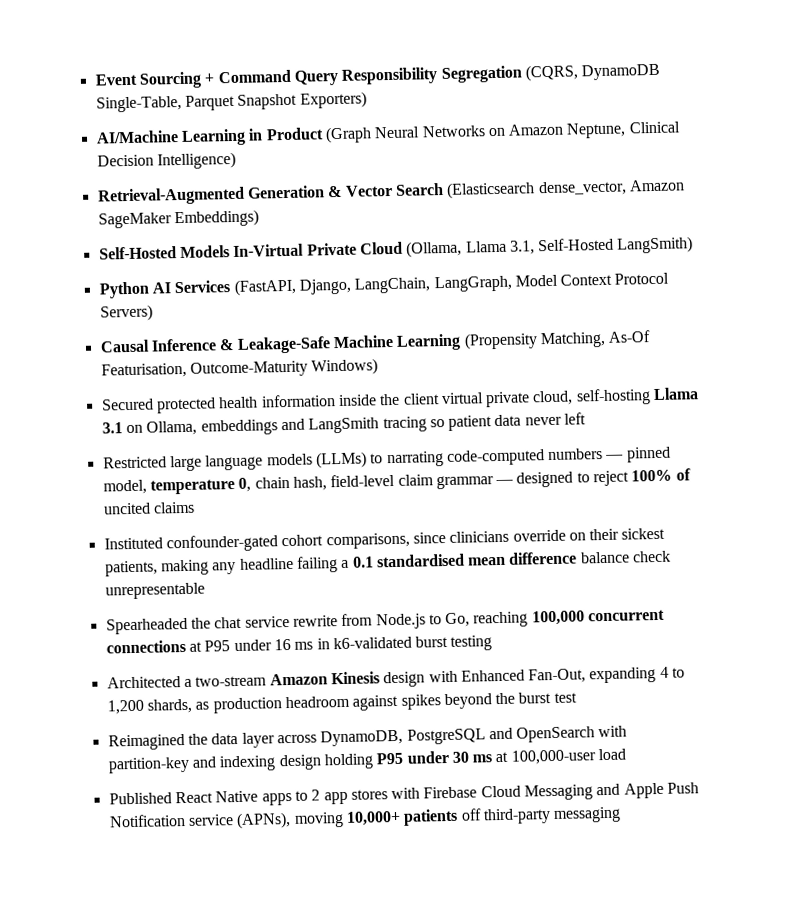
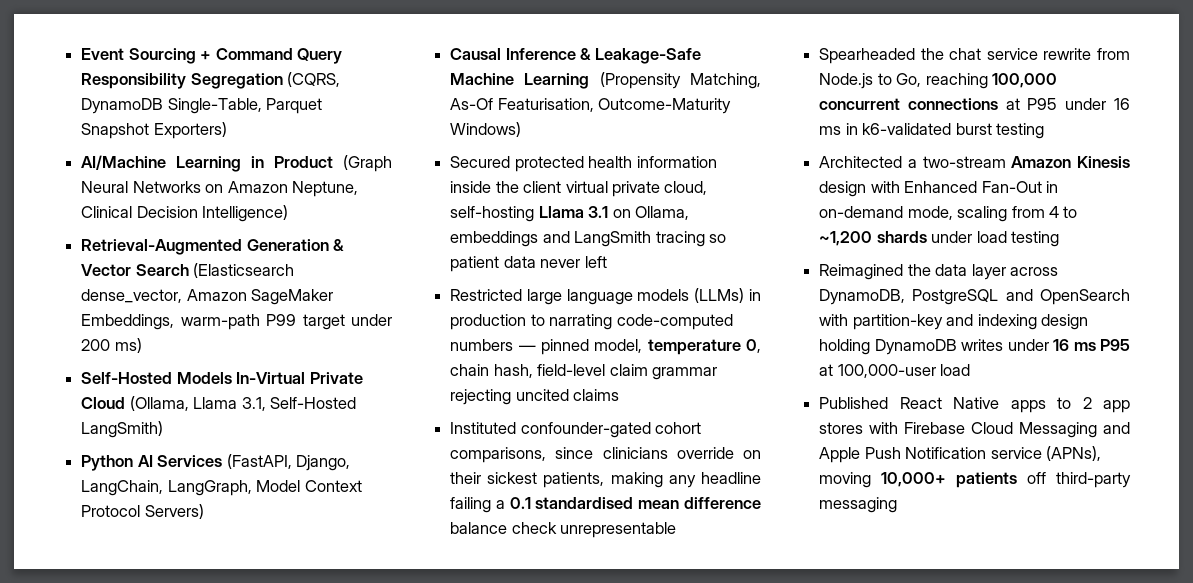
[173,209,259,228] Embeddings) -> [81,314,393,330] [81,338,142,353] Embeddings, warm-path P99 target under 200 ms)
(367, 460) none -> [749,289,761,301] [450,314,527,330] in production
[495,468,691,488] — designed to reject 100% of -> [450,389,512,405] rejecting
[528,666,686,684] [106,692,577,715] Fan-Out, expanding 4 to 1,200 shards, as production headroom against spikes beyond the burst test -> [981,181,1058,193] [819,206,1078,222] [819,231,1059,247] Fan-Out in on-demand mode, scaling from 4 to ~1,200 shards under load testing
[376,750,493,765] P95 under 30 ms -> [874,339,1130,355] DynamoDB writes under 16 ms P95

